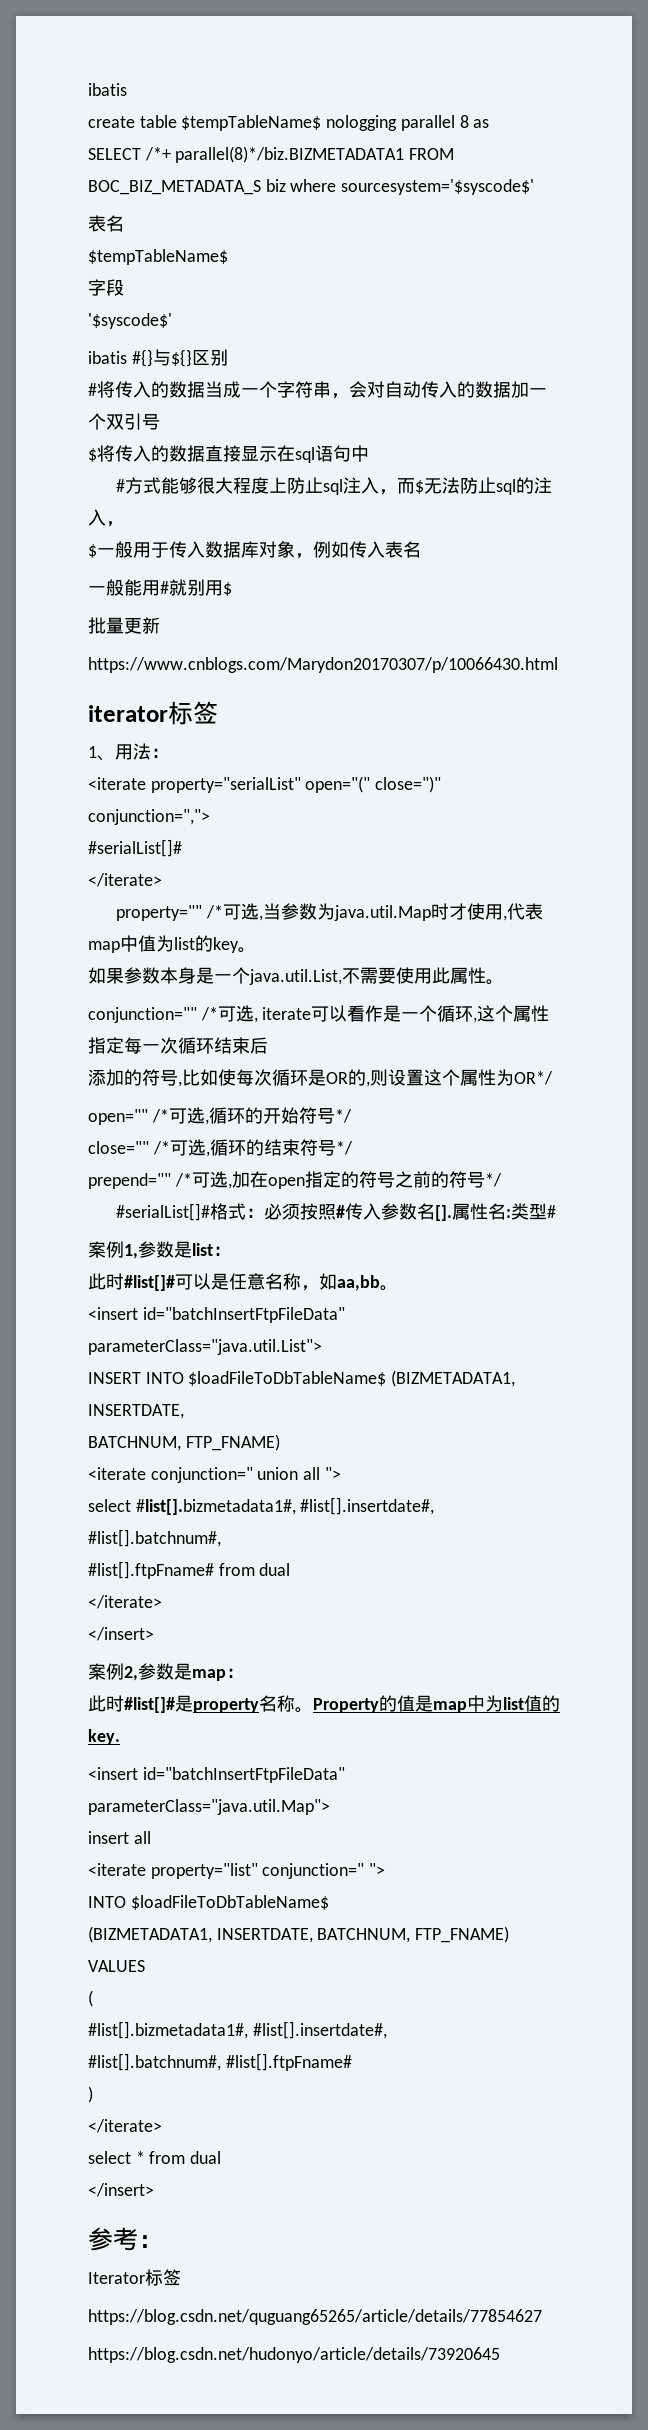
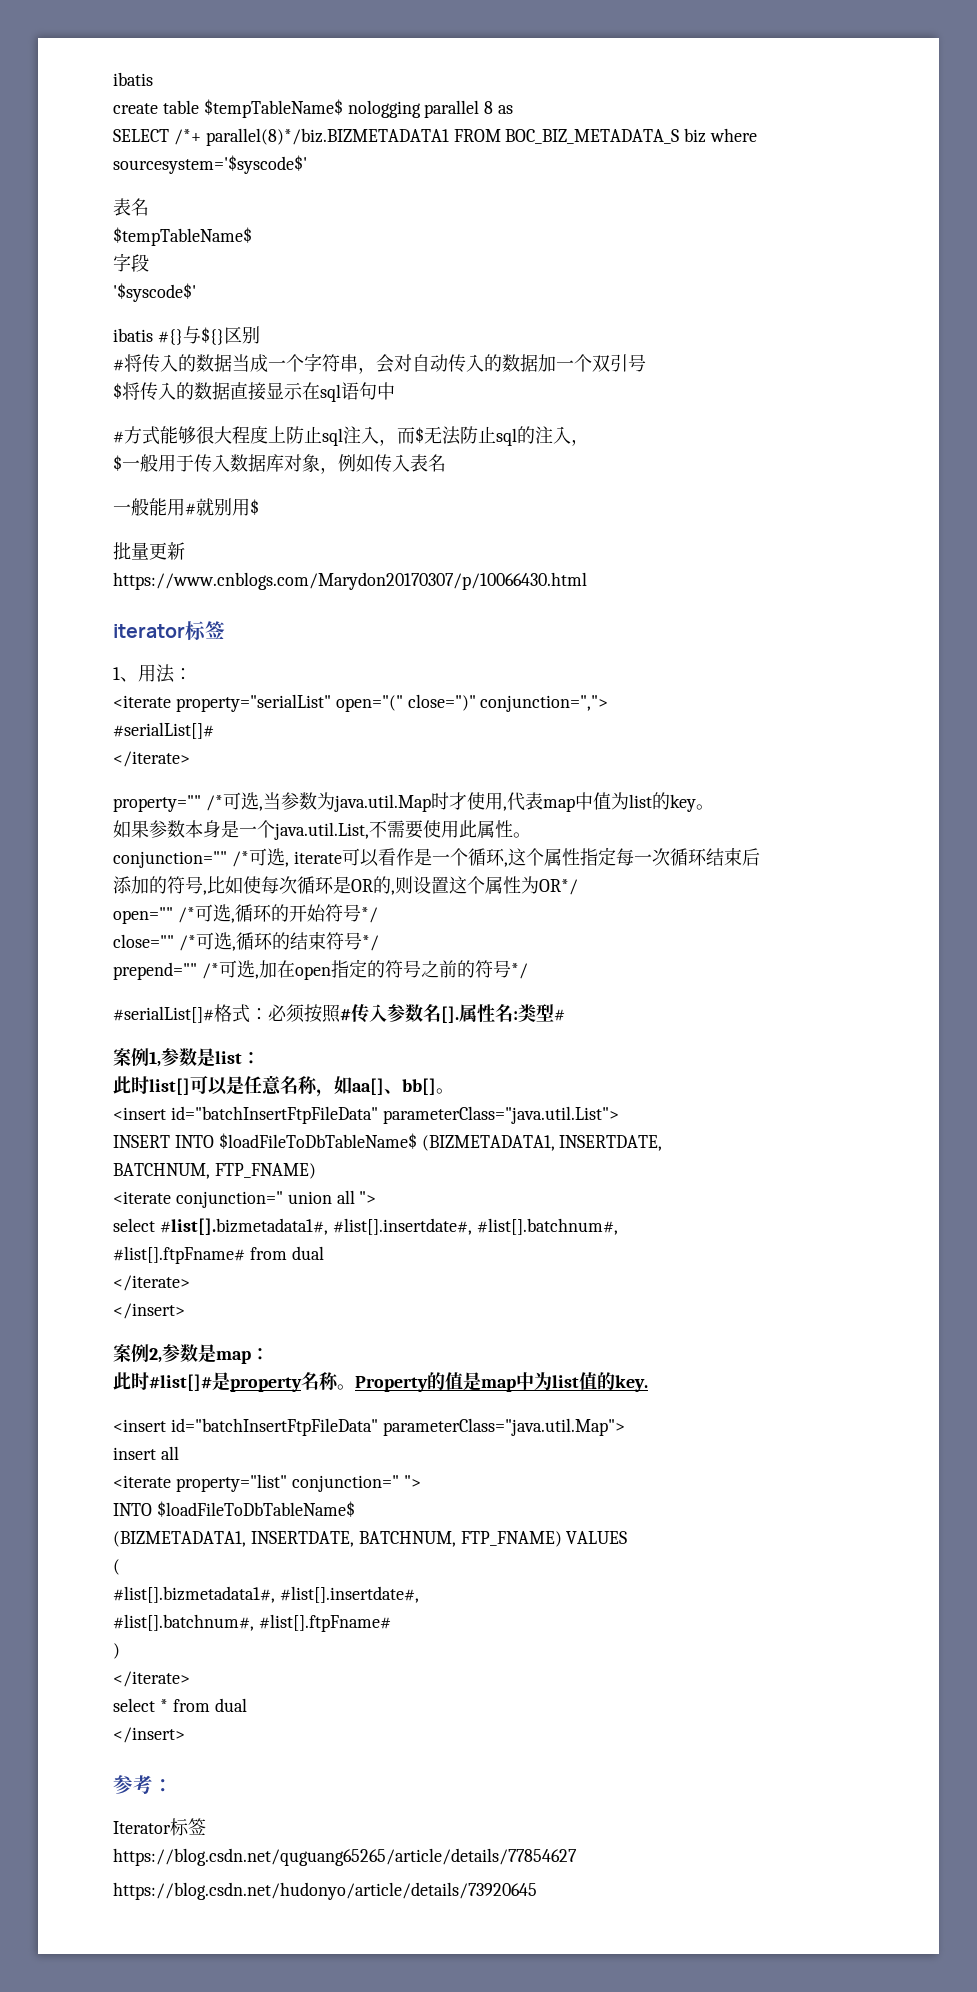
[124,1275,175,1291] #list[]# -> [149,1078,190,1095] list[]
[337,1275,380,1291] aa,bb -> [352,1078,436,1095] aa[]、bb[]

